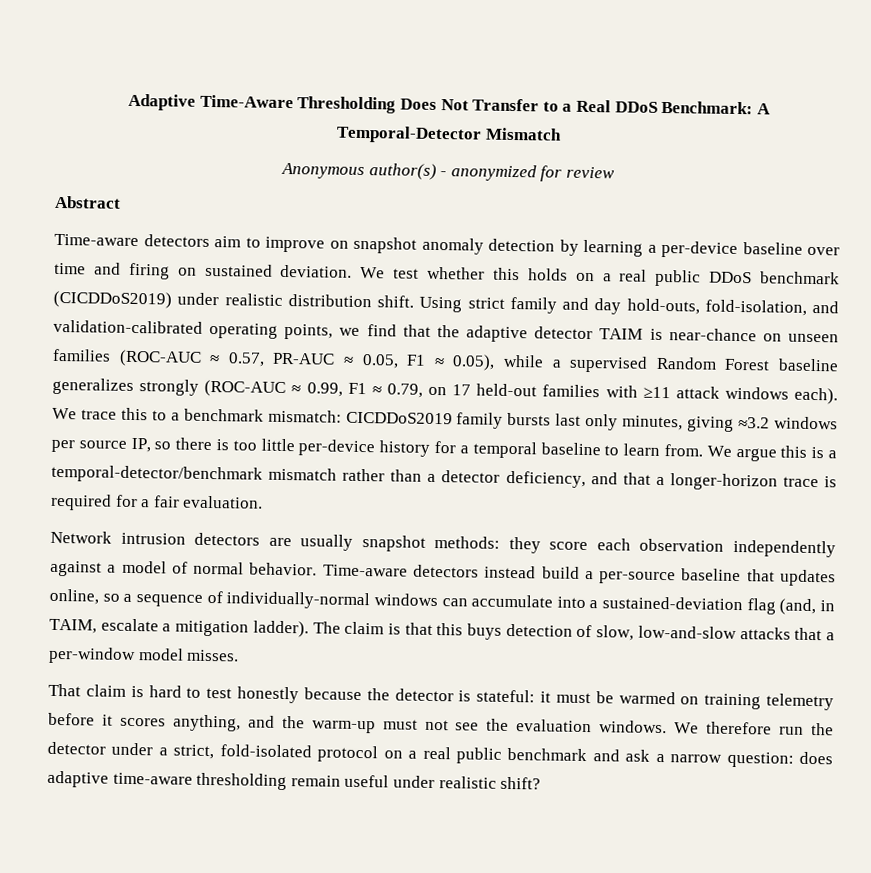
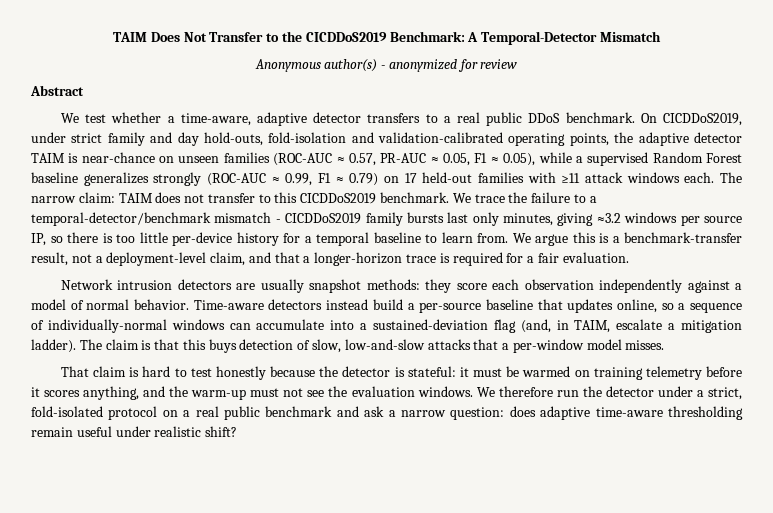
[128,93,397,114] Adaptive Time-Aware Thresholding -> [113,32,148,42] TAIM
[562,99,658,113] a Real DDoS -> [282,31,387,42] the CICDDoS2019
[54,233,840,258] [54,262,840,287] [53,290,463,313] Time-aware detectors aim to improve on snapshot anomaly detection by learning a per-device baseline over time and firing on sustained deviation. We test whether this holds on a real public DDoS benchmark (CICDDoS2019) under realistic distribution shift. Using -> [60,112,742,126] [31,132,66,143] We test whether a time-aware, adaptive detector transfers to a real public DDoS benchmark. On CICDDoS2019, under
[704,299,807,316] fold-isolation, -> [268,132,347,143] fold-isolation
[339,324,431,337] we find that -> (609, 139) none
[386,383,423,398] 0.79, -> [349,173,379,186] 0.79)
[794,387,838,405] [52,407,342,423] each). We trace this to a benchmark mismatch: -> [684,172,742,183] [31,192,597,204] [31,212,281,226] each. The narrow claim: TAIM does not transfer to this CICDDoS2019 benchmark. We trace the failure to a temporal-detector/benchmark mismatch -
[51,464,586,488] temporal-detector/benchmark mismatch rather than a detector deficiency, -> [624,232,742,243] [31,252,246,266] benchmark-transfer result, not a deployment-level claim,

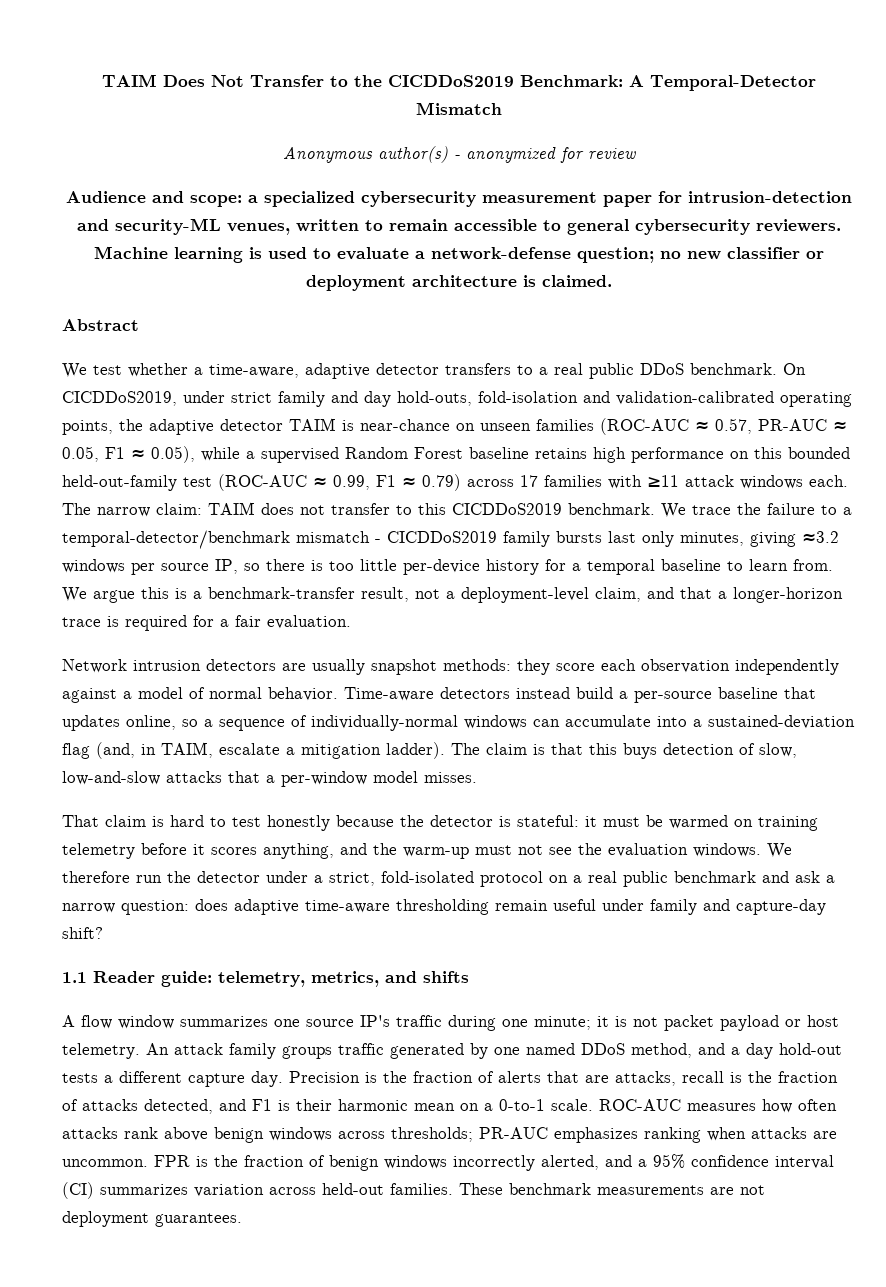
(518, 64) none -> [66,191,852,207] [77,218,841,235] [94,246,824,263] [306,275,612,291] // Audience and scope: a specialized cybersecurity measurement paper for intrusion-detection and security-ML venues, written to remain accessible to general cybersecurity reviewers. Machine learning is used to evaluate a network-defense question; no new classifier or deployment architecture is claimed.
[83,172,202,186] generalizes strongly -> [535,447,850,463] [62,475,212,491] retains high performance on this bounded held-out-family test
[384,172,473,183] on 17 held-out -> [467,475,538,487] across 17
[154,426,238,437] realistic shift? -> [650,899,826,915] [62,927,103,939] [62,971,469,987] [62,1015,839,1031] [62,1043,842,1059] [62,1071,838,1087] [62,1099,837,1114] [62,1127,837,1143] [62,1154,834,1171] [62,1182,765,1199] [62,1211,242,1227] family and capture-day shift? // 1.1 Reader guide: telemetry, metrics, and shifts // A flow window summarizes one source IP's traffic during one minute; it is not packet payload or host telemetry. An attack family groups traffic generated by one named DDoS method, and a day hold-out tests a different capture day. Precision is the fraction of alerts that are attacks, recall is the fraction of attacks detected, and F1 is their harmonic mean on a 0-to-1 scale. ROC-AUC measures how often attacks rank above benign windows across thresholds; PR-AUC emphasizes ranking when attacks are uncommon. FPR is the fraction of benign windows incorrectly alerted, and a 95% confidence interval (CI) summarizes variation across held-out families. These benchmark measurements are not deployment guarantees.

